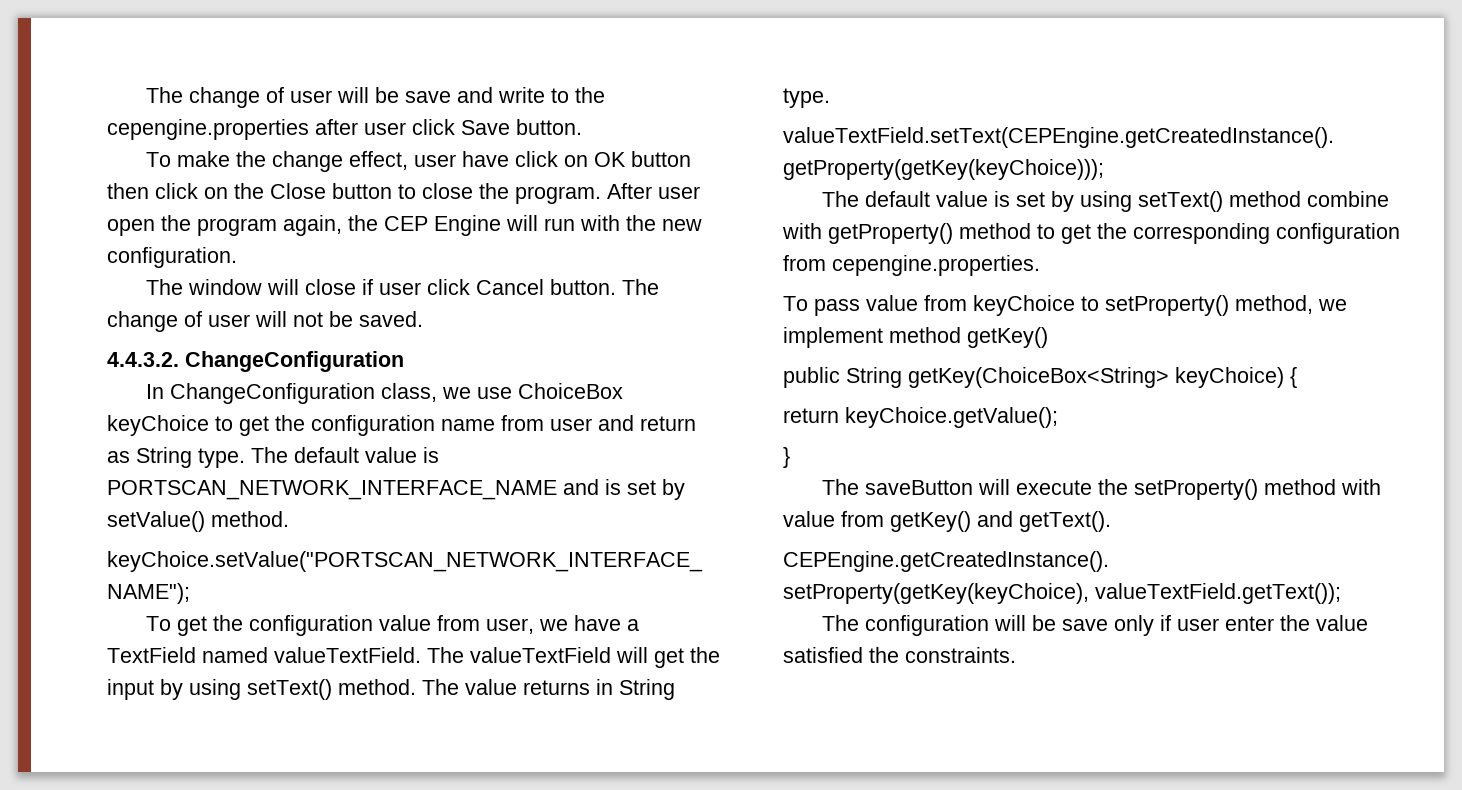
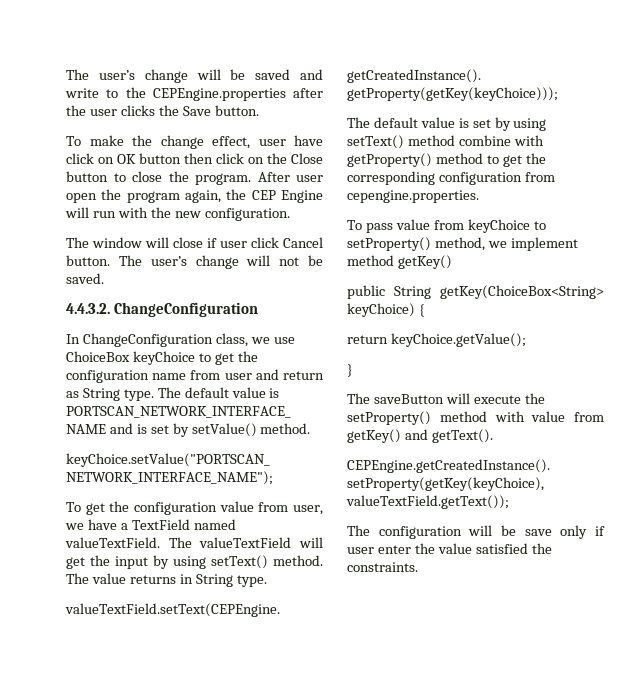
[146,87,452,108] The change of user will be save -> [66,69,291,83] The user’s change will be saved
[107,119,455,140] cepengine.properties after user click -> [152,88,323,101] [66,105,179,116] CEPEngine.properties after the user clicks the
[107,311,250,332] change of user -> [150,255,239,269] user’s change

